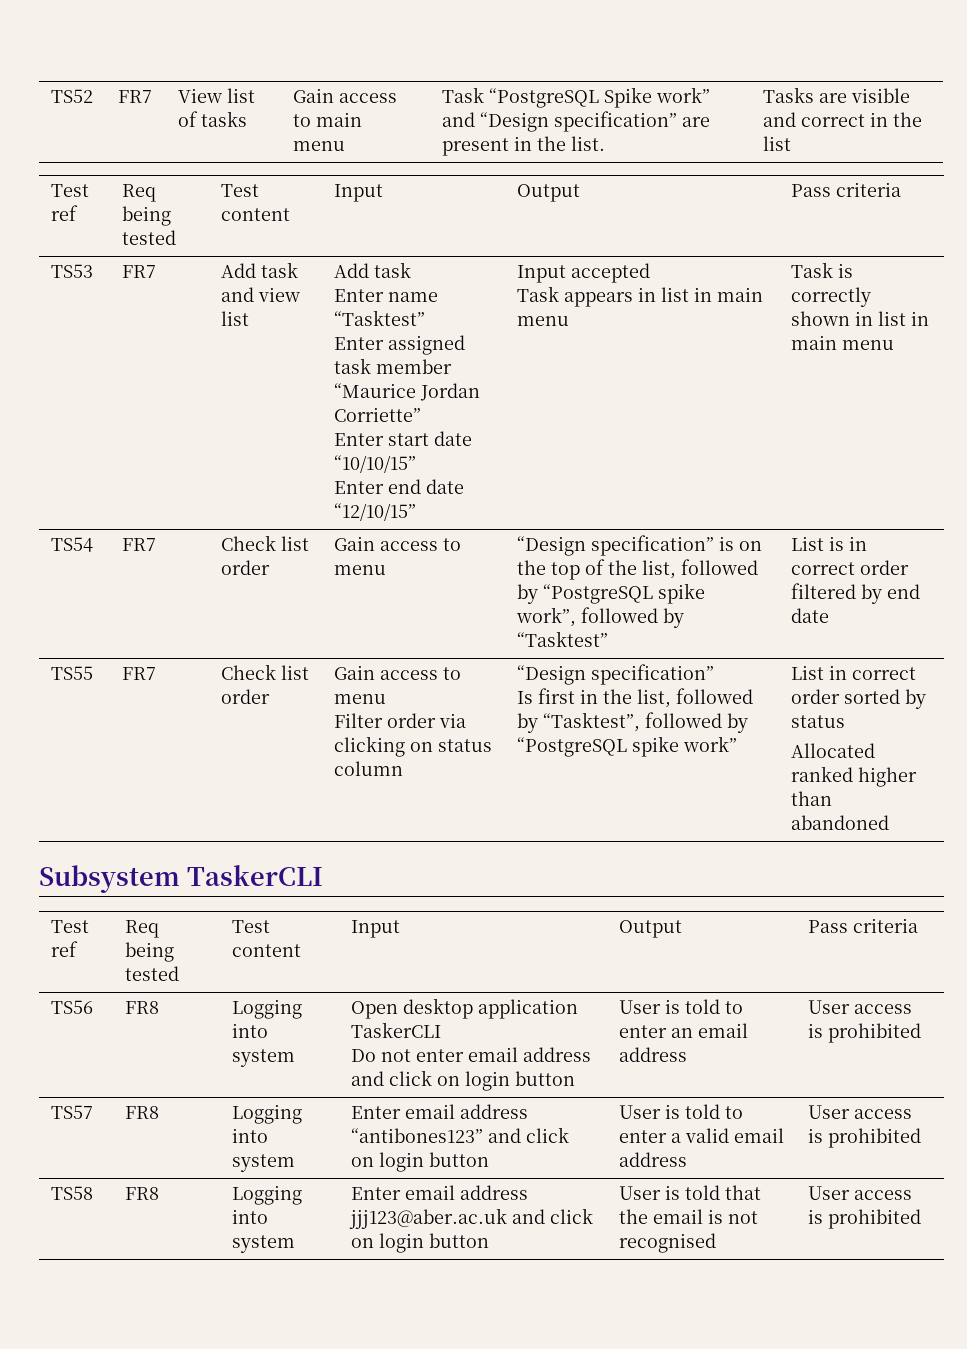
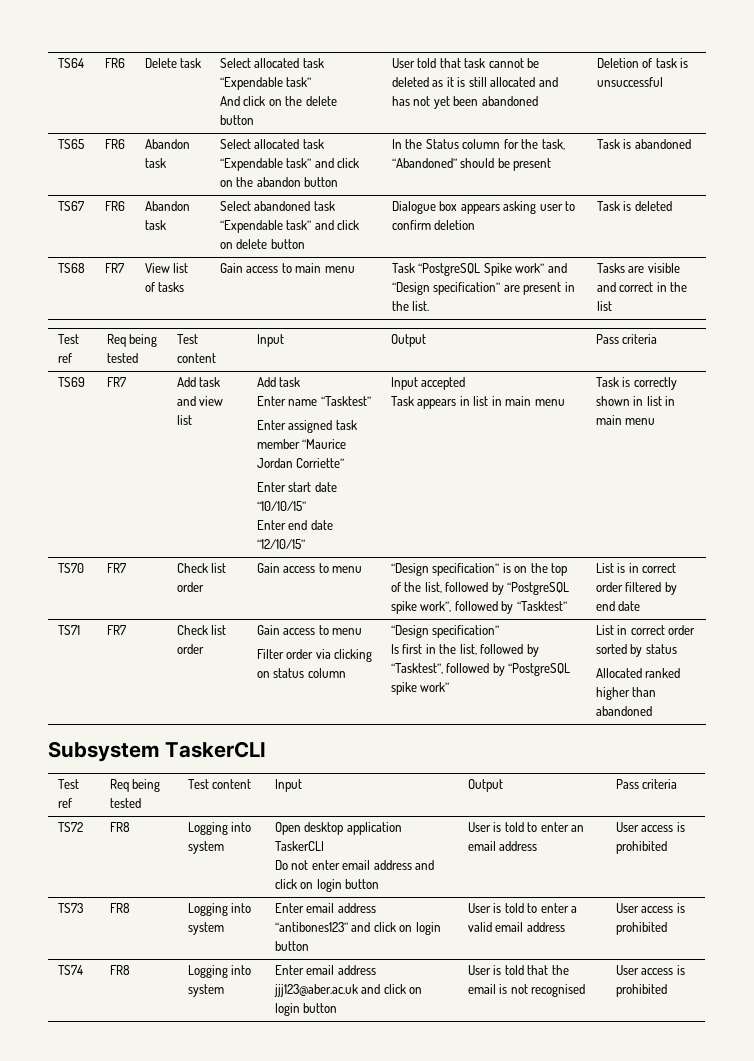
[51,89,94,103] TS52 -> [57,58,84,68] [104,58,125,68] [144,58,202,68] [219,58,324,68] [219,77,312,90] [219,96,337,106] [219,115,254,125] [391,58,540,68] [391,77,558,87] [391,96,538,109] [596,58,689,68] [596,77,663,87] [57,139,84,149] [104,139,125,149] [144,139,190,149] [144,158,166,168] [219,139,324,149] [219,158,360,171] [219,177,339,187] [391,139,565,150] [391,158,552,171] [596,139,691,149] [57,201,84,211] [104,201,125,211] [144,201,190,211] [144,220,166,230] [219,201,335,211] [219,220,360,233] [219,239,305,249] [391,201,576,214] [391,220,476,230] [596,201,672,211] [57,263,85,273] TS64 | FR6 | Delete task | Select allocated task “Expendable task” // And click on the delete button | User told that task cannot be deleted as it is still allocated and has not yet been abandoned | Deletion of task is unsuccessful // TS65 | FR6 | Abandon task | Select allocated task “Expendable task” and click on the abandon button | In the Status column for the task, “Abandoned” should be present | Task is abandoned // TS67 | FR6 | Abandon task | Select abandoned task “Expendable task” and click on delete button | Dialogue box appears asking user to confirm deletion | Task is deleted // TS68
[51,264,94,278] TS53 -> [57,377,85,387] TS69
[51,537,94,552] TS54 -> [57,563,84,573] TS70
[51,666,94,680] TS55 -> [57,625,80,635] TS71
[51,1000,94,1014] TS56 -> [57,822,83,832] TS72
[51,1105,94,1119] TS57 -> [57,903,83,913] TS73
[51,1186,94,1200] TS58 -> [57,965,83,975] TS74

